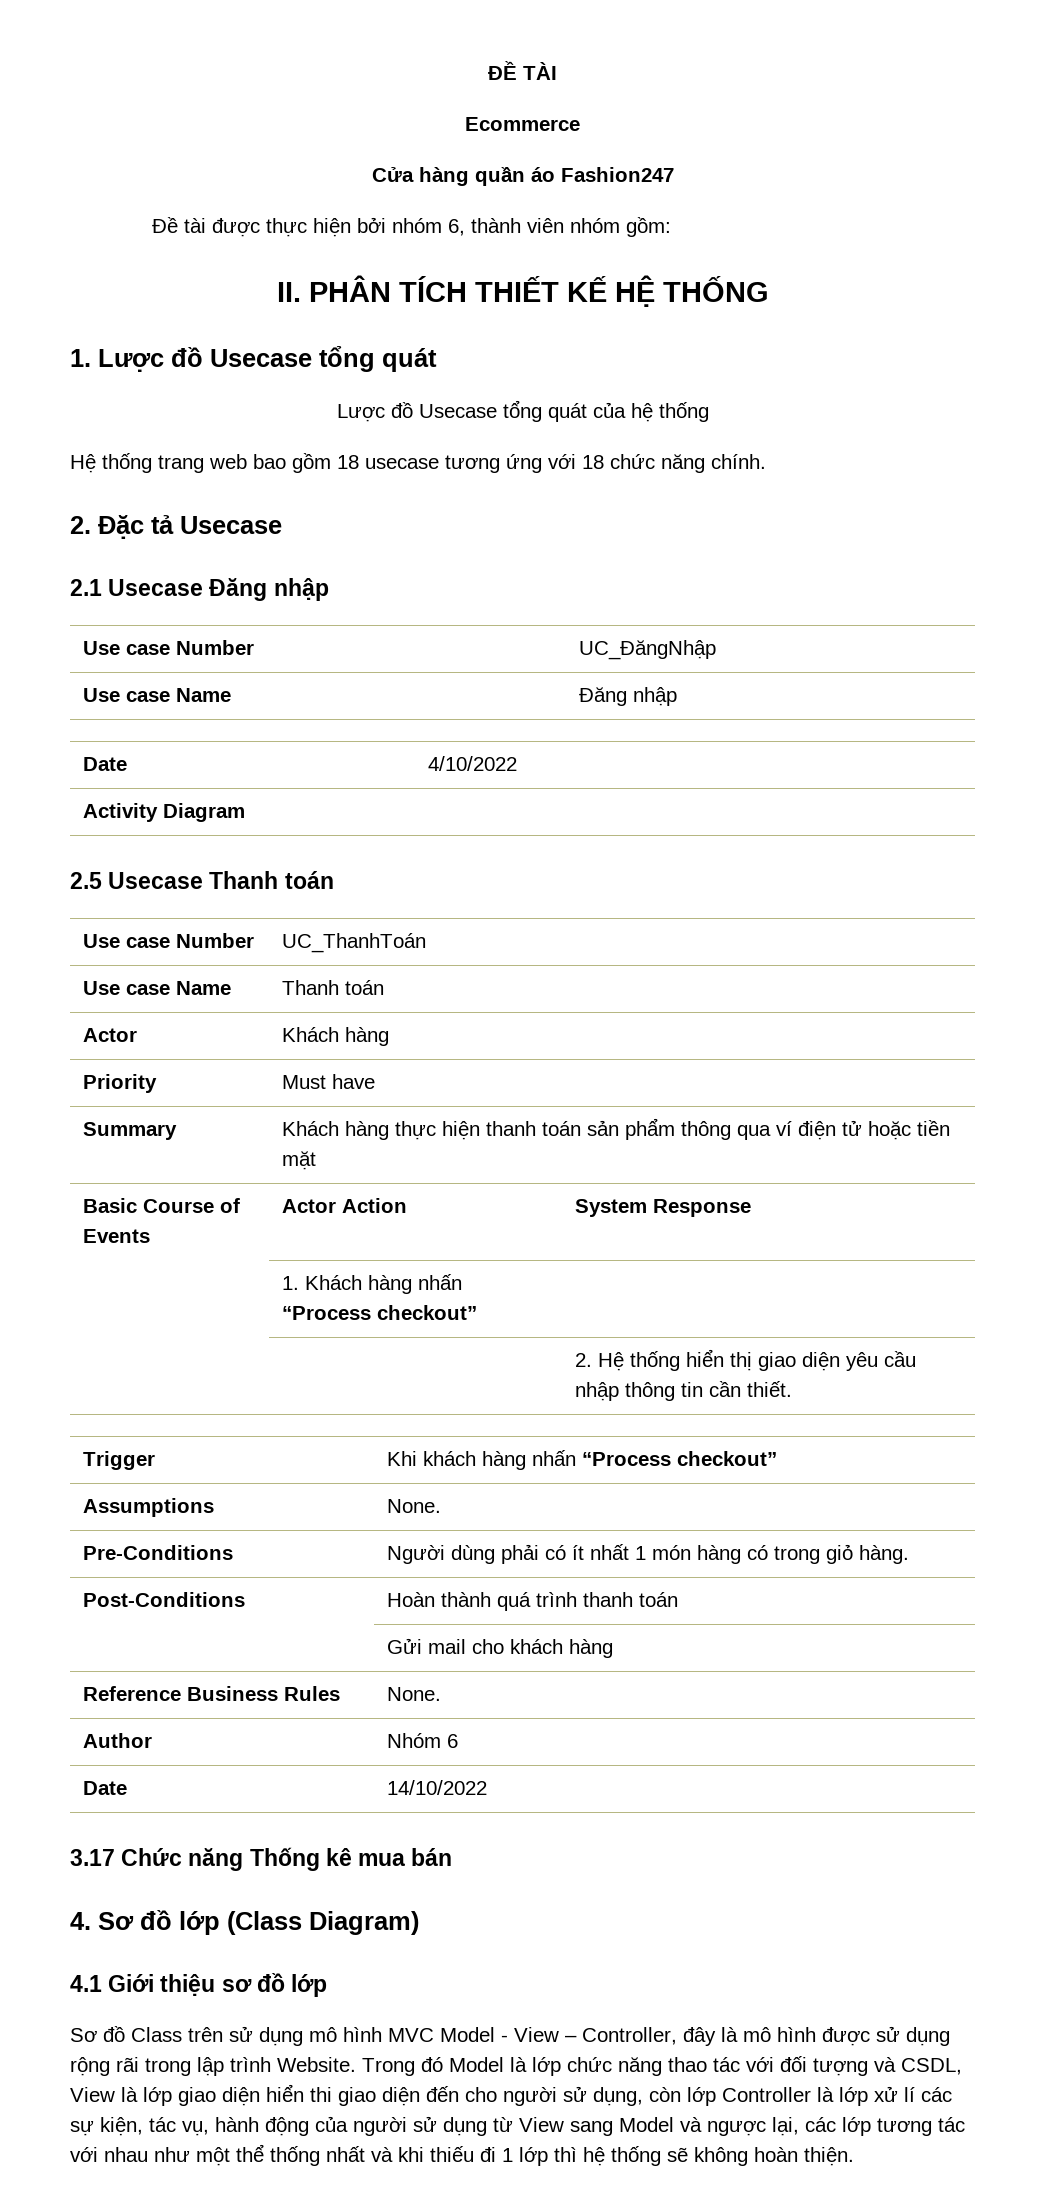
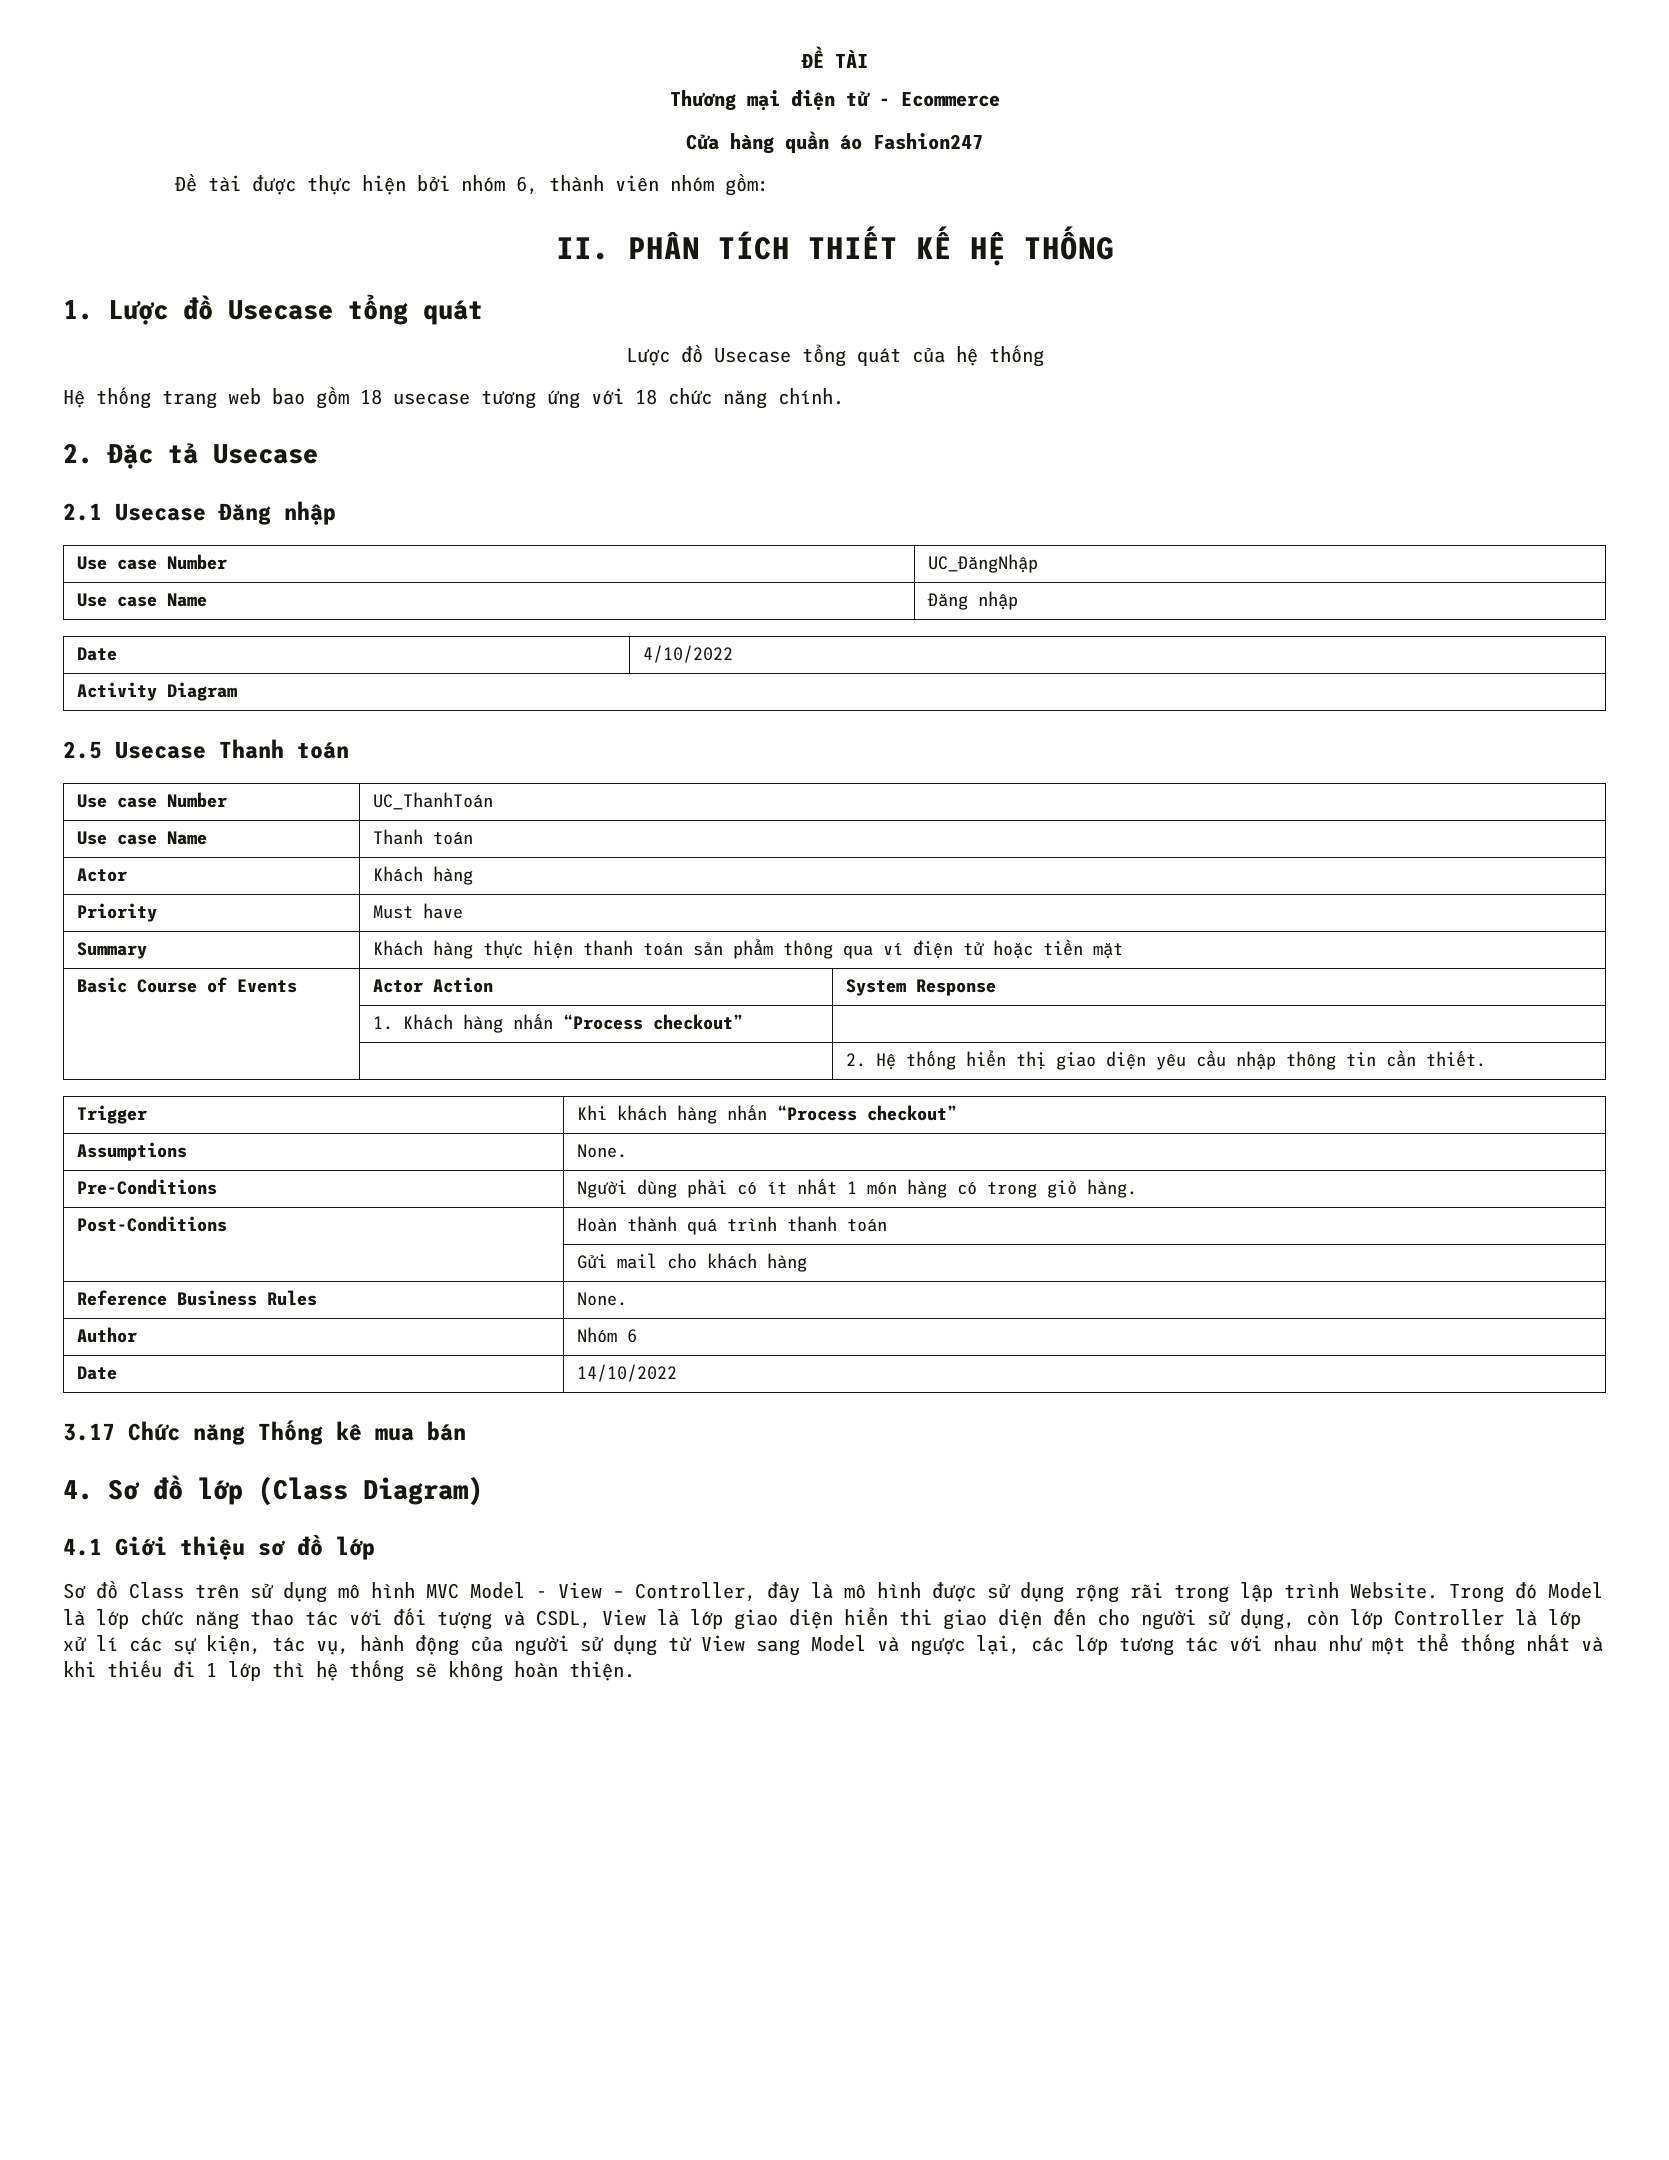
(557, 71) none -> [669,90,890,111] Thương mại điện tử -

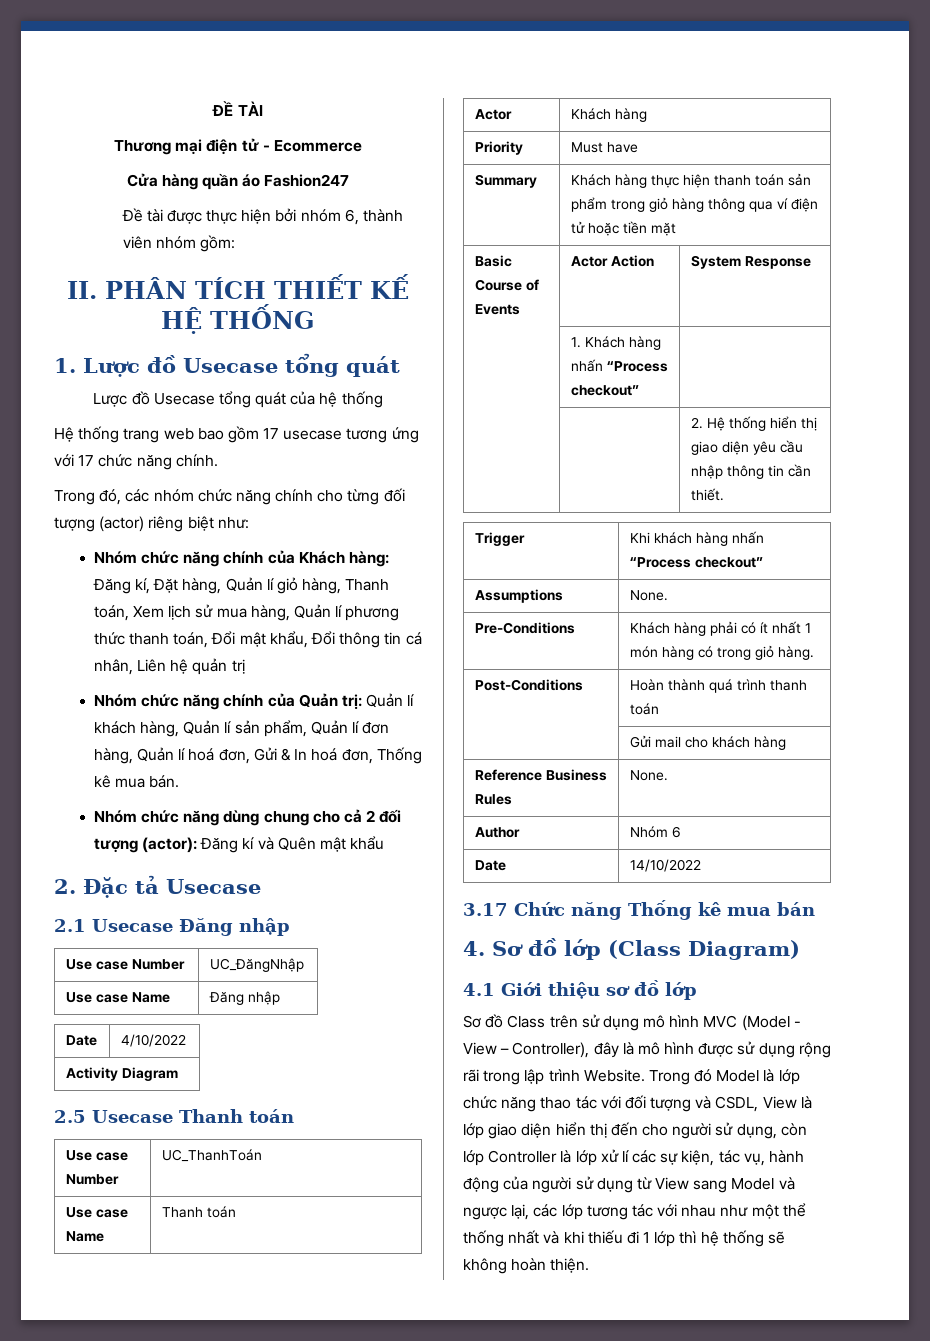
[360,389,382,405] 18 -> [263,428,280,439] 17
[635,389,657,405] 18 -> [78,455,95,466] 17
(844, 396) none -> [54,488,405,505] [54,516,249,532] [93,550,390,567] [92,577,390,594] [93,604,400,621] [93,631,422,648] [93,658,245,675] [93,693,415,710] [93,720,390,737] [93,747,422,764] [93,775,180,788] [93,809,402,826] [93,836,385,853] // Trong đó, các nhóm chức năng chính cho từng đối tượng (actor) riêng biệt như: // Nhóm chức năng chính của Khách hàng: Đăng kí, Đặt hàng, Quản lí giỏ hàng, Thanh toán, Xem lịch sử mua hàng, Quản lí phương thức thanh toán, Đổi mật khẩu, Đổi thông tin cá nhân, Liên hệ quản trị // Nhóm chức năng chính của Quản trị: Quản lí khách hàng, Quản lí sản phẩm, Quản lí đơn hàng, Quản lí hoá đơn, Gửi & In hoá đơn, Thống kê mua bán. // Nhóm chức năng dùng chung cho cả 2 đối tượng (actor): Đăng kí và Quên mật khẩu
(774, 949) none -> [610,197,704,212] trong giỏ hàng
[577,1179,678,1198] Người dùng -> [629,622,706,636] Khách hàng
[470,1582,525,1599] Model -> [741,1015,790,1031] (Model
[635,1582,756,1602] Controller, -> [512,1042,590,1058] Controller),
[899,1609,1042,1630] thi giao diện -> [589,1123,607,1138] thị

